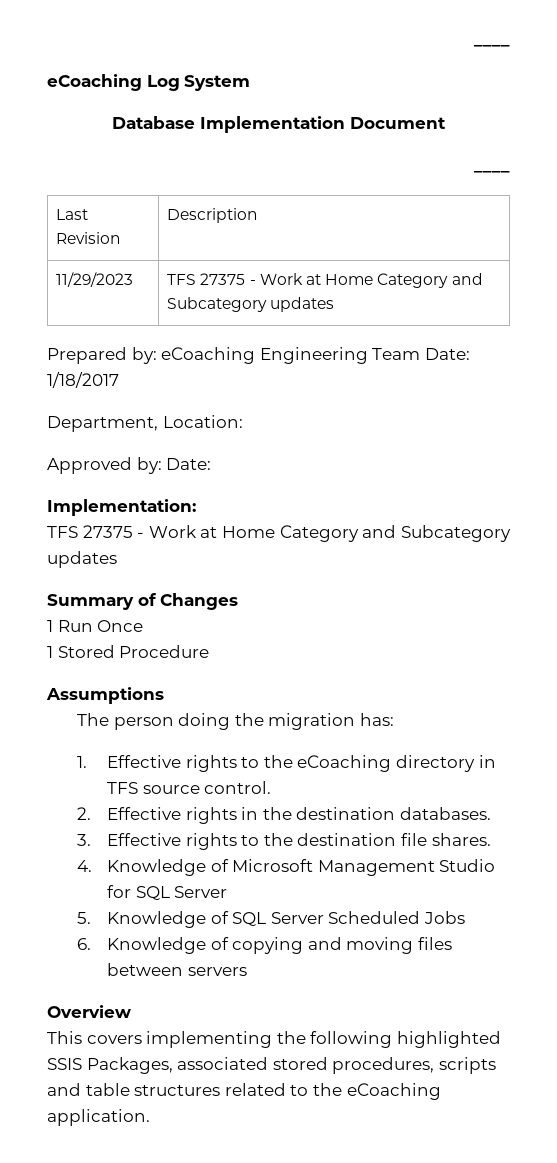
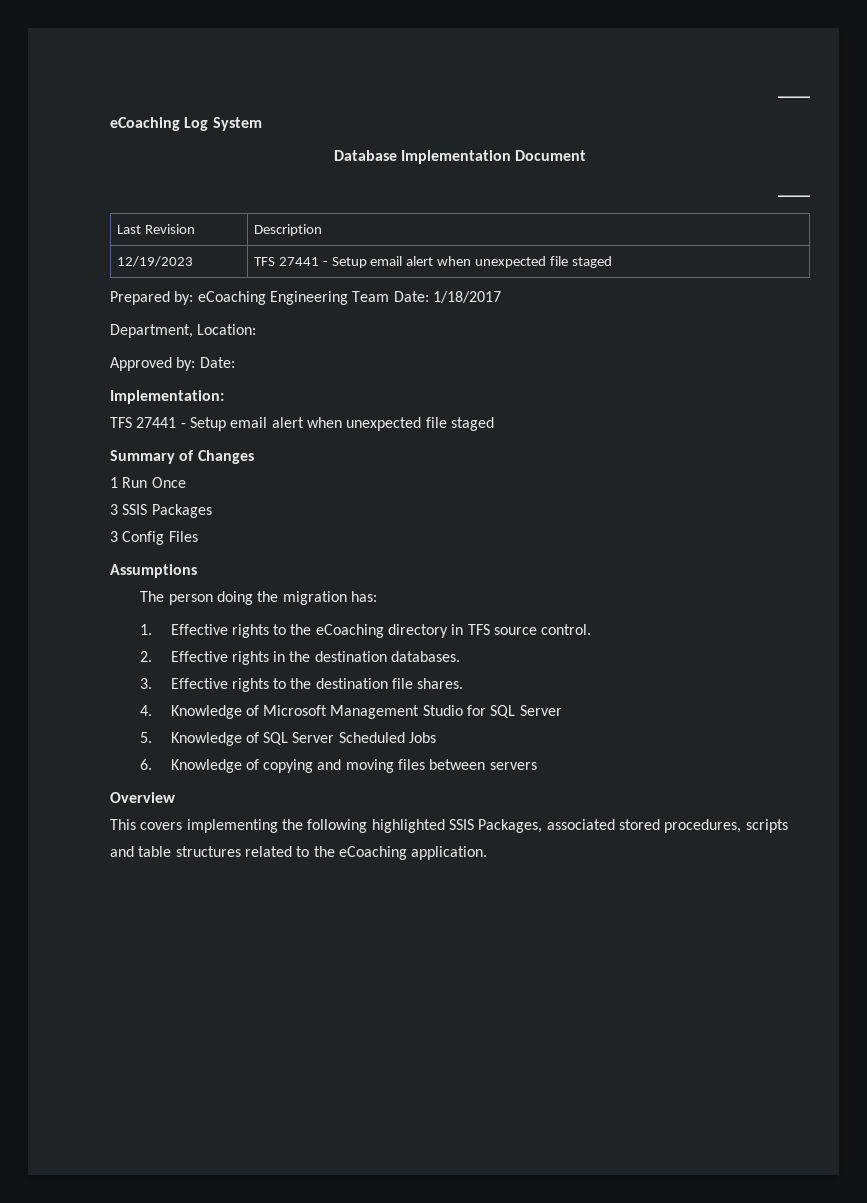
[56,272,134,287] [167,273,483,288] [167,297,335,312] 11/29/2023 | TFS 27375 - Work at Home Category and Subcategory updates -> [116,256,193,267] [253,256,613,268] 12/19/2023 | TFS 27441 - Setup email alert when unexpected file staged
[82,525,511,542] [47,551,117,568] 27375 - Work at Home Category and Subcategory updates -> [136,417,494,431] 27441 - Setup email alert when unexpected file staged
[47,645,210,658] 1 Stored Procedure -> [110,504,212,518] [110,531,198,545] 3 SSIS Packages // 3 Config Files

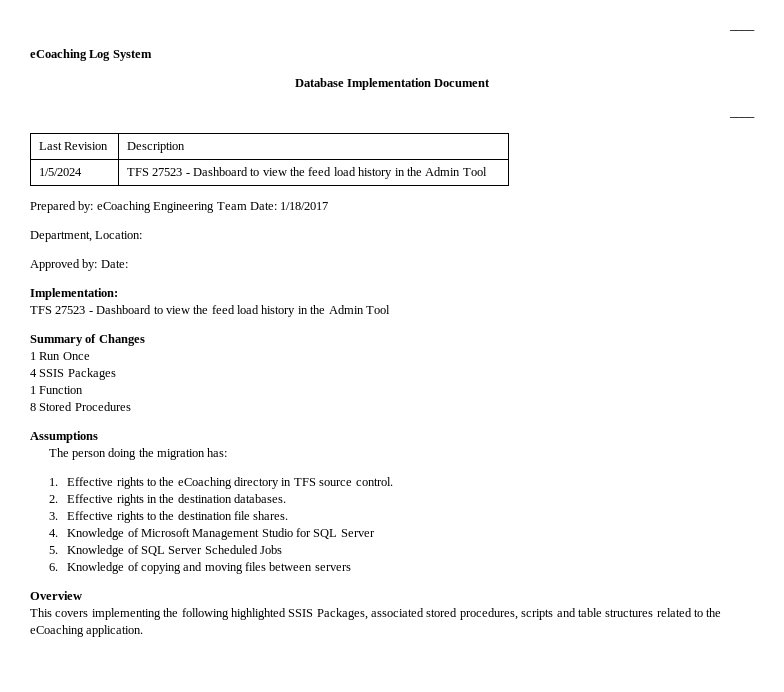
[116,256,193,267] [253,256,613,268] 12/19/2023 | TFS 27441 - Setup email alert when unexpected file staged -> [38,168,82,176] [126,167,487,179] 1/5/2024 | TFS 27523 - Dashboard to view the feed load history in the Admin Tool
[136,417,494,431] 27441 - Setup email alert when unexpected file staged -> [55,305,390,317] 27523 - Dashboard to view the feed load history in the Admin Tool
[110,504,118,515] 3 -> [30,369,37,377] 4
[110,531,198,545] 3 Config Files -> [30,386,84,394] [30,402,131,411] 1 Function // 8 Stored Procedures

